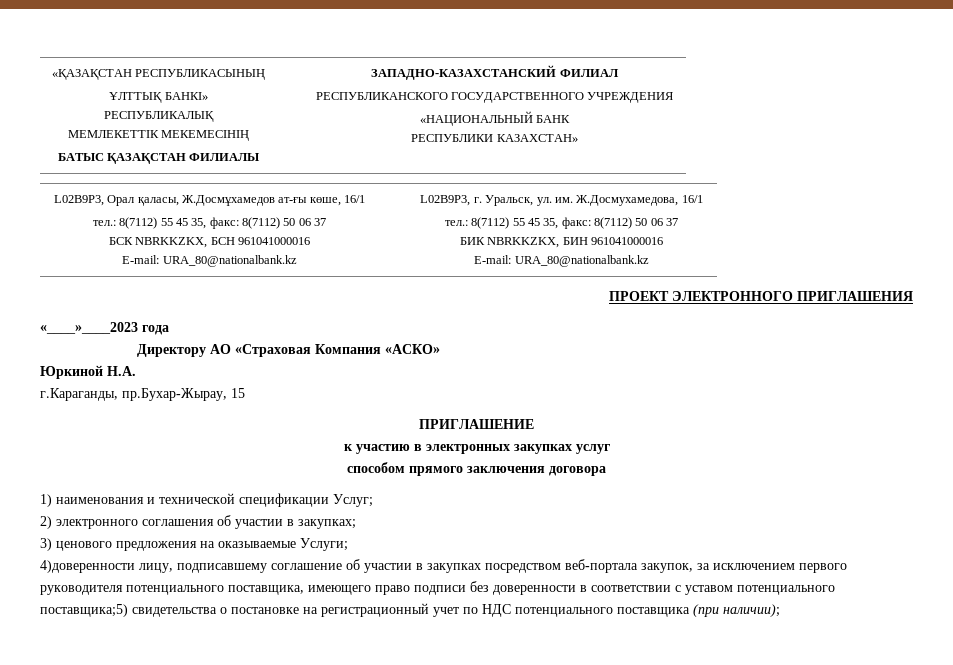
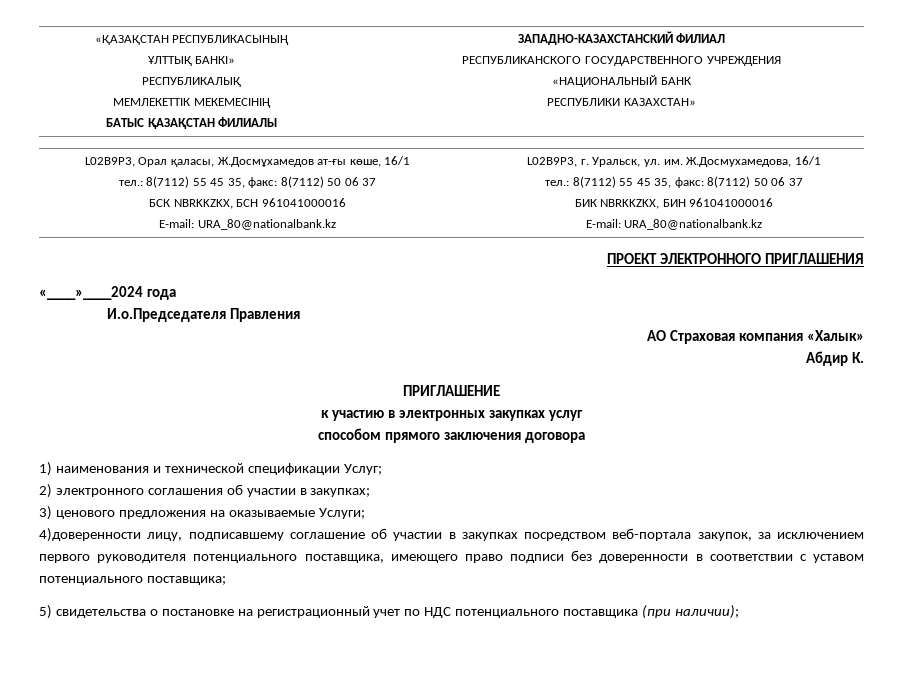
[40,322,138,334] «____»____2023 -> [39,286,143,300] «____»____2024
[137,344,441,357] [40,365,136,379] [40,388,245,401] Директору АО «Страховая Компания «АСКО» // Юркиной Н.А. // г.Караганды, пр.Бухар-Жырау, 15 -> [107,308,300,322] [647,330,864,344] [806,351,864,366] И.о.Председателя Правления // АО Страховая компания «Халык» // Абдир К.
[40,604,128,617] поставщика;5) -> [146,576,226,585] [39,605,52,619] поставщика; // 5)

